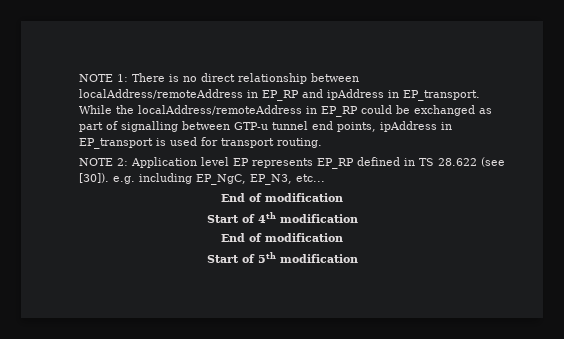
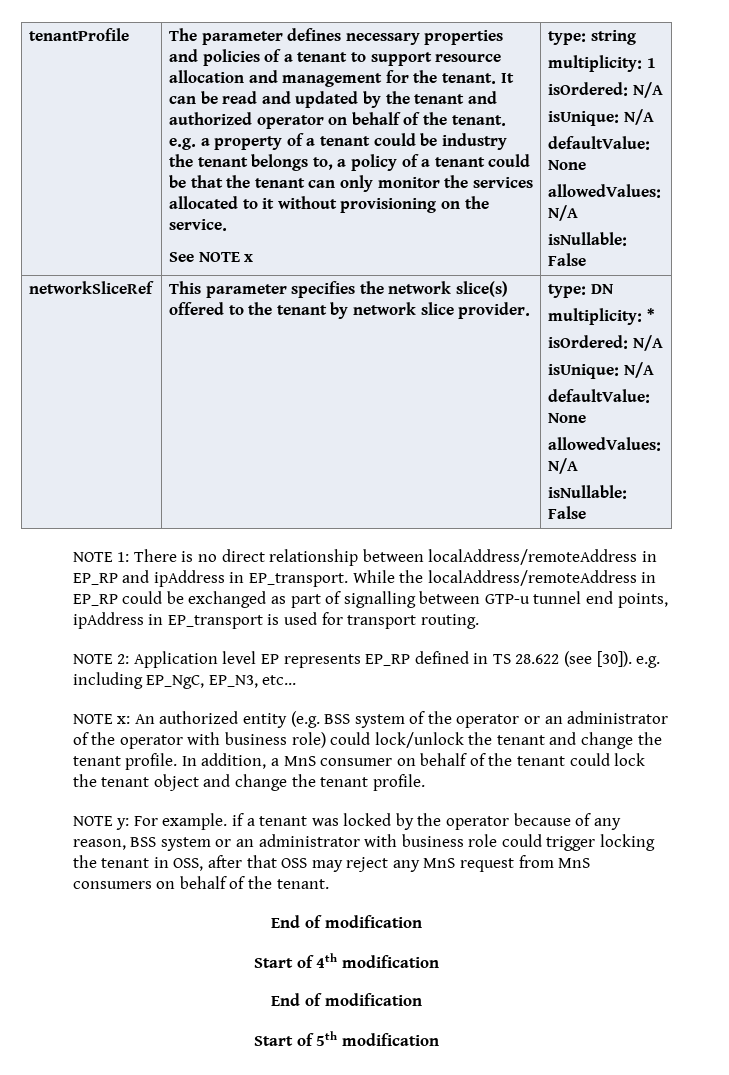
(79, 78) none -> [29,28,130,41] [169,28,504,45] [169,49,502,66] [169,70,514,87] [169,91,497,108] [169,112,506,129] [169,133,507,150] [169,154,531,171] [169,175,533,192] [169,196,489,213] [169,219,228,231] [169,252,254,262] [548,30,636,45] [548,55,656,72] [548,82,663,98] [548,109,654,126] [548,136,651,150] [548,160,587,170] [548,184,662,198] [548,205,579,221] [548,232,628,246] [548,253,587,266] [29,281,155,294] [169,281,508,298] [169,302,531,319] [548,284,614,298] [548,308,655,325] [548,335,663,351] [548,362,654,379] [548,389,651,403] [548,413,587,423] [548,437,662,451] [548,458,579,474] [548,485,628,499] [548,506,587,519] tenantProfile | The parameter defines necessary properties and policies of a tenant to support resource allocation and management for the tenant. It can be read and updated by the tenant and authorized operator on behalf of the tenant. e.g. a property of a tenant could be industry the tenant belongs to, a policy of a tenant could be that the tenant can only monitor the services allocated to it without provisioning on the service. // See NOTE x | type: string // multiplicity: 1 // isOrdered: N/A // isUnique: N/A // defaultValue: None // allowedValues: N/A // isNullable: False // networkSliceRef | This parameter specifies the network slice(s) offered to the tenant by network slice provider. | type: DN // multiplicity: * // isOrdered: N/A // isUnique: N/A // defaultValue: None // allowedValues: N/A // isNullable: False //
(326, 178) none -> [72,711,669,728] [72,732,662,749] [72,753,646,770] [72,774,425,791] [72,813,621,830] [72,834,656,851] [72,855,591,872] [72,876,329,889] // NOTE x: An authorized entity (e.g. BSS system of the operator or an administrator of the operator with business role) could lock/unlock the tenant and change the tenant profile. In addition, a MnS consumer on behalf of the tenant could lock the tenant object and change the tenant profile. // NOTE y: For example. if a tenant was locked by the operator because of any reason, BSS system or an administrator with business role could trigger locking the tenant in OSS, after that OSS may reject any MnS request from MnS consumers on behalf of the tenant.

